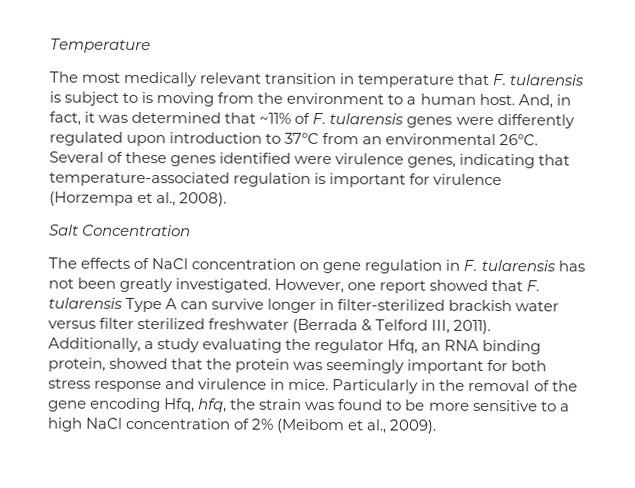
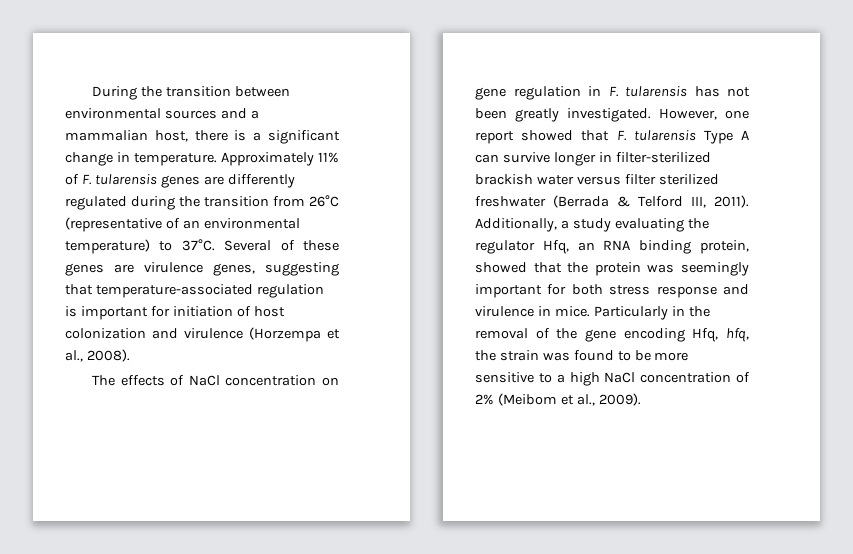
[50,38,151,54] [49,71,585,88] [49,91,571,109] [49,111,292,126] Temperature // The most medically relevant transition in temperature that F. tularensis is subject to is moving from the environment to a human host. And, in fact, it was determined that ~11% -> [92,86,291,100] [65,108,259,119] [65,130,340,144] [65,152,339,166] During the transition between environmental sources and a mammalian host, there is a significant change in temperature. Approximately 11%
[455,116,494,126] were -> [203,176,224,185] are
[126,132,539,147] upon introduction to 37°C from an environmental 26°C. -> [131,195,339,210] [65,217,300,232] [65,239,215,254] during the transition from 26°C (representative of an environmental temperature) to 37°C.
[219,152,333,165] identified were -> [114,264,134,273] are
[459,153,536,169] indicating -> [265,262,339,276] suggesting
(431, 179) none -> [172,306,285,317] [65,328,178,339] initiation of host colonization and
[49,224,192,237] // Salt Concentration -> (130, 355) none

